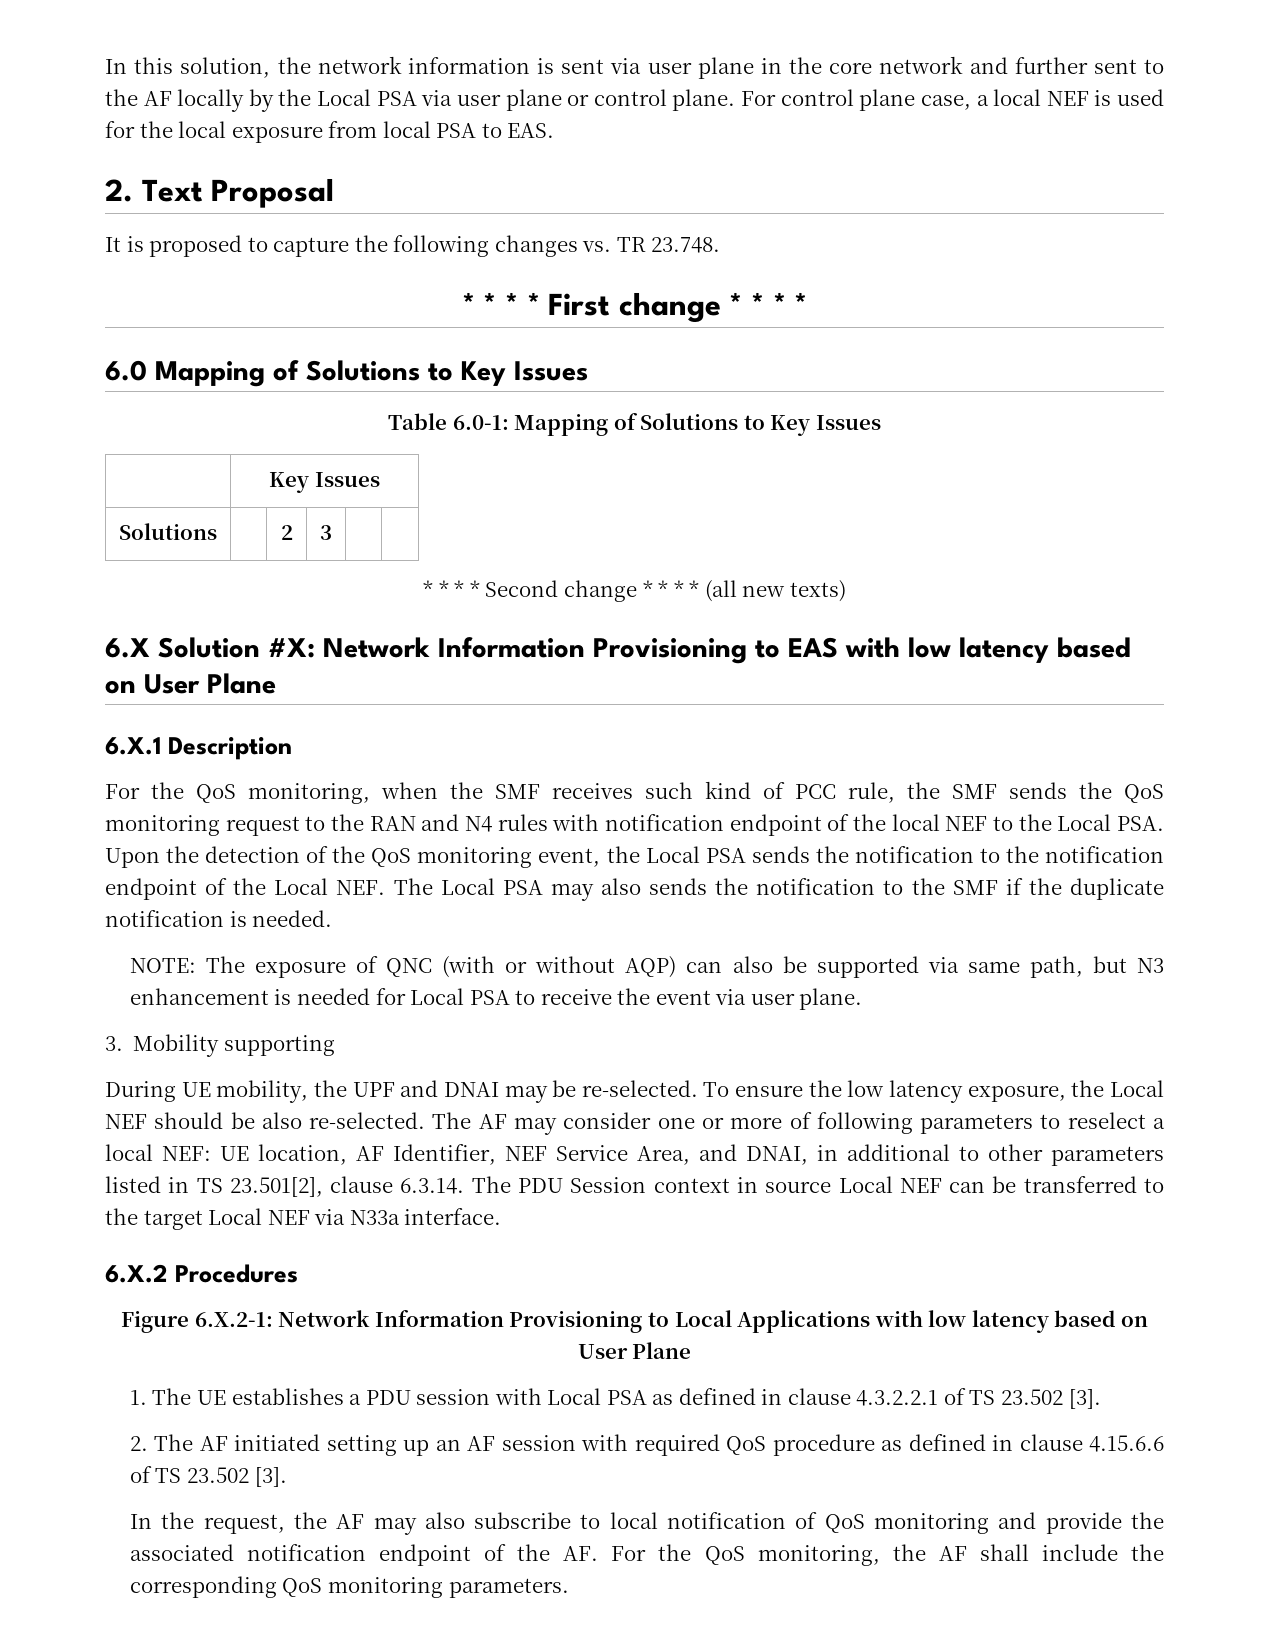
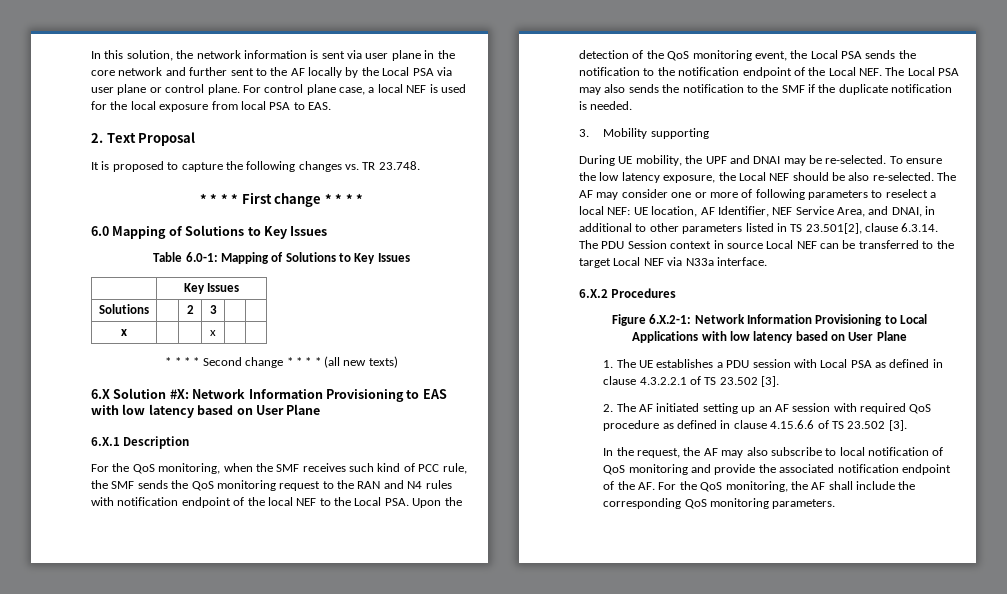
(332, 532) none -> [121,329,127,336] [210,330,216,336] // x | | | x | |
[129,956,1165,978] [129,988,863,1010] // NOTE: The exposure of QNC (with or without AQP) can also be supported via same path, but N3 enhancement is needed for Local PSA to receive the event via user plane. -> (633, 105) none

